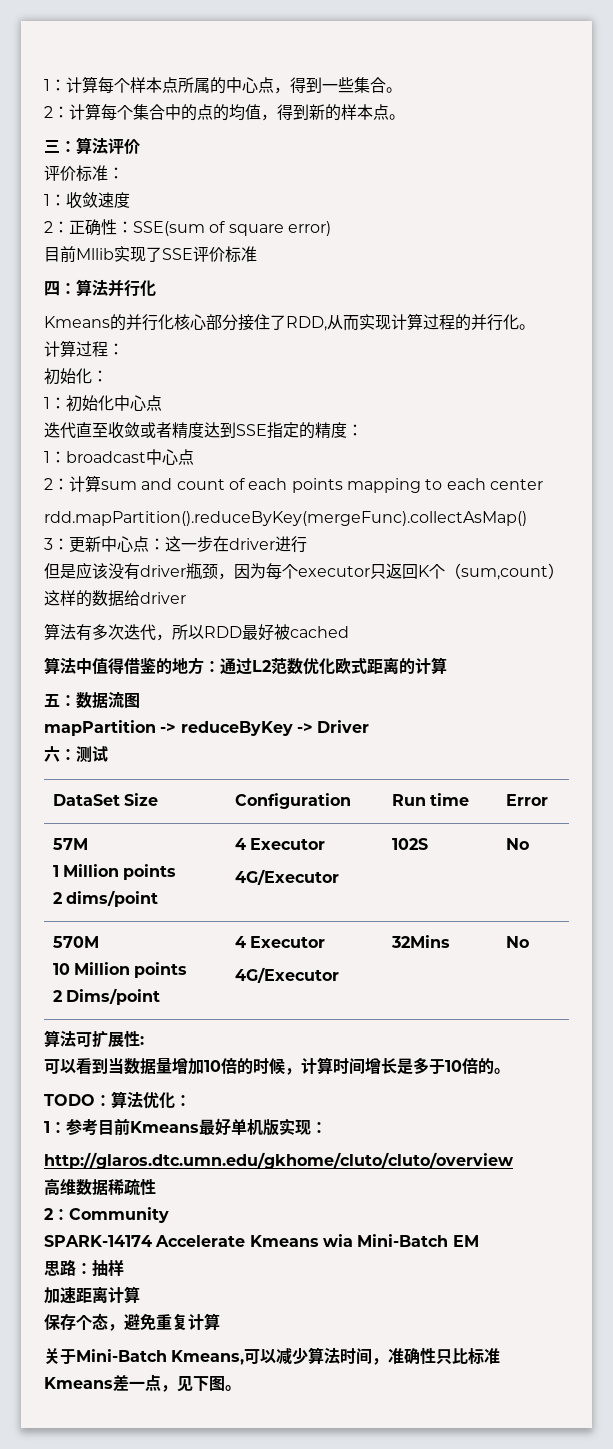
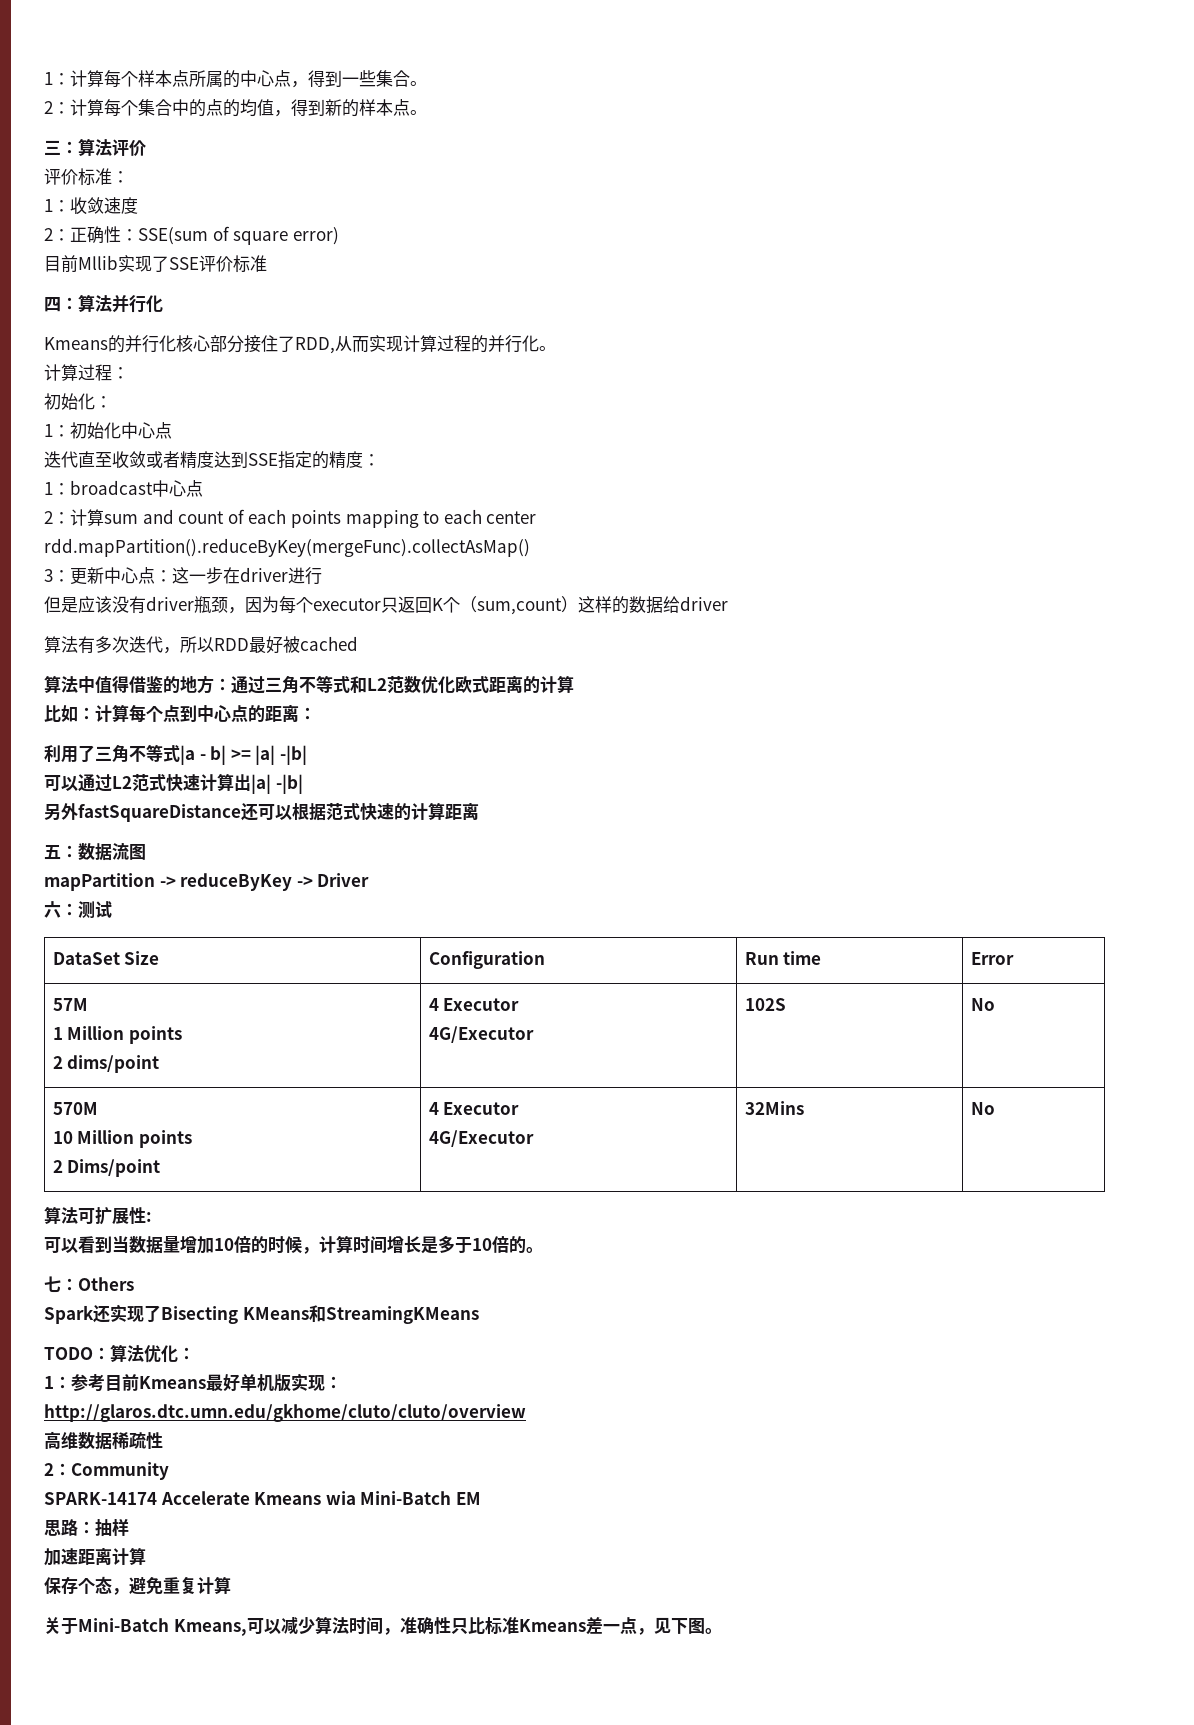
(252, 666) none -> [265,675,367,693] 三角不等式和
(447, 665) none -> [44,704,316,723] [44,744,307,765] [44,773,303,794] [44,802,479,822] // 比如：计算每个点到中心点的距离： // 利用了三角不等式|a - b| >= |a| -|b| // 可以通过L2范式快速计算出|a| -|b| // 另外fastSquareDistance还可以根据范式快速的计算距离
(510, 1071) none -> [44,1276,134,1293] [44,1304,479,1324] // 七：Others // Spark还实现了Bisecting KMeans和StreamingKMeans

